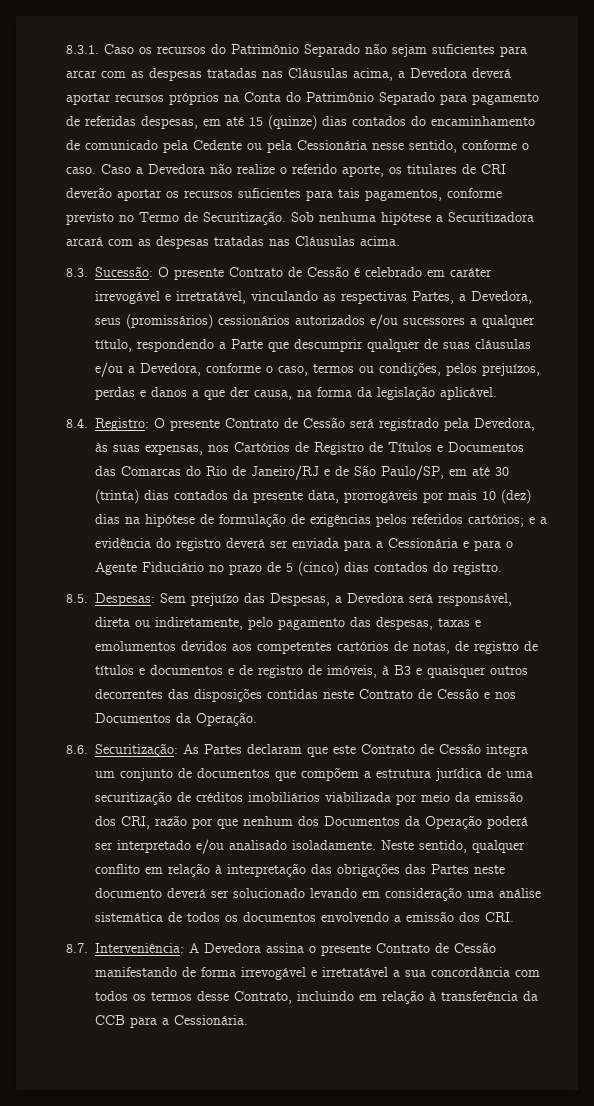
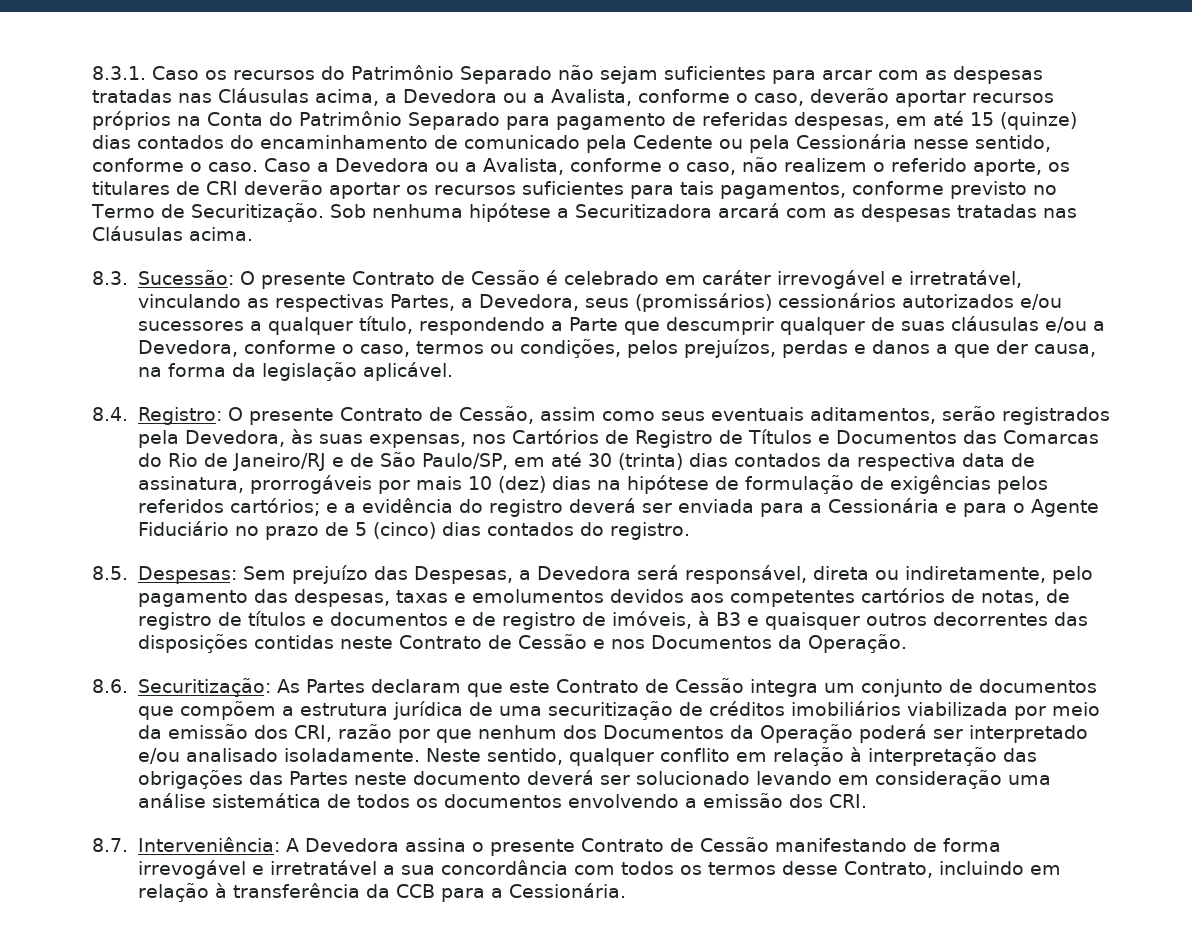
[472,68,511,78] deverá -> [503,88,889,106] ou a Avalista, conforme o caso, deverão
[210,163,275,174] não realize -> [435,157,867,175] ou a Avalista, conforme o caso, não realizem
[303,417,439,431] Cessão será registrado -> [459,406,1111,425] Cessão, assim como seus eventuais aditamentos, serão registrados
[253,490,339,503] presente data, -> [857,453,1036,471] [137,476,244,493] respectiva data de assinatura,

